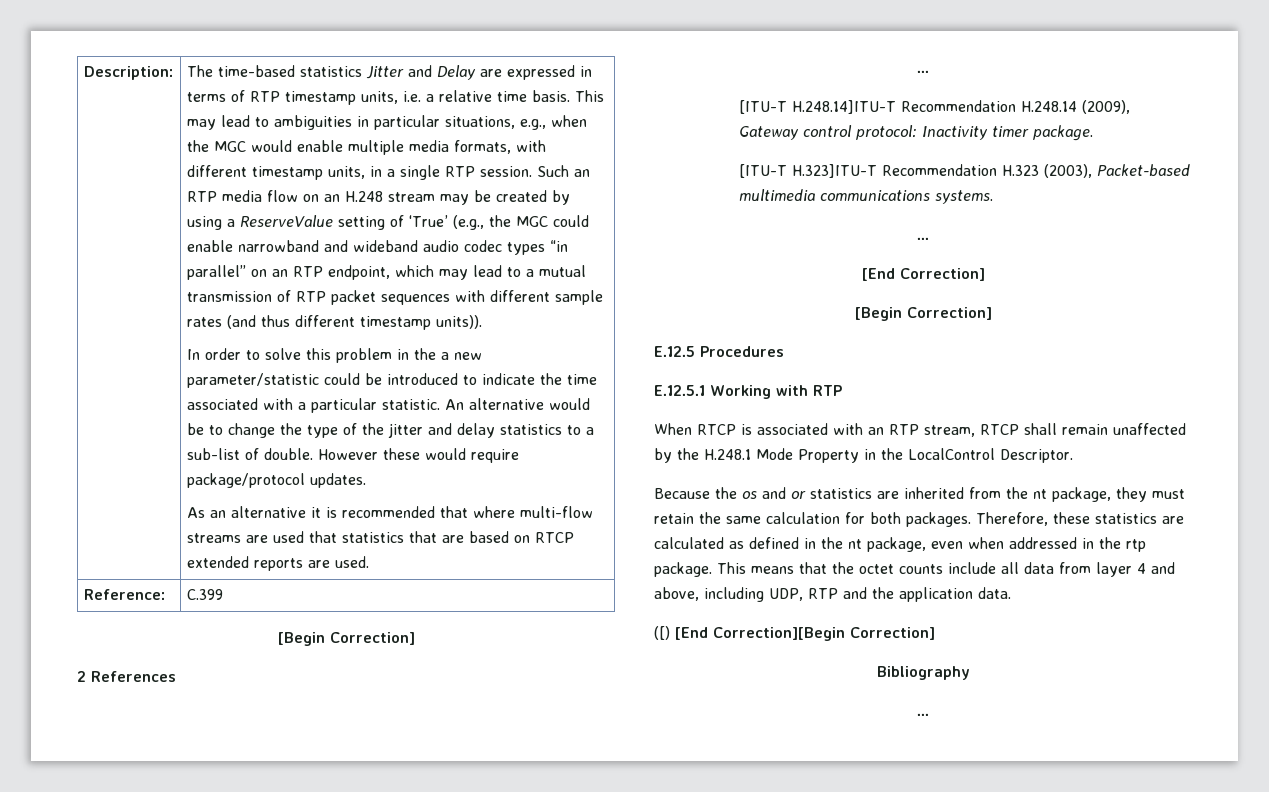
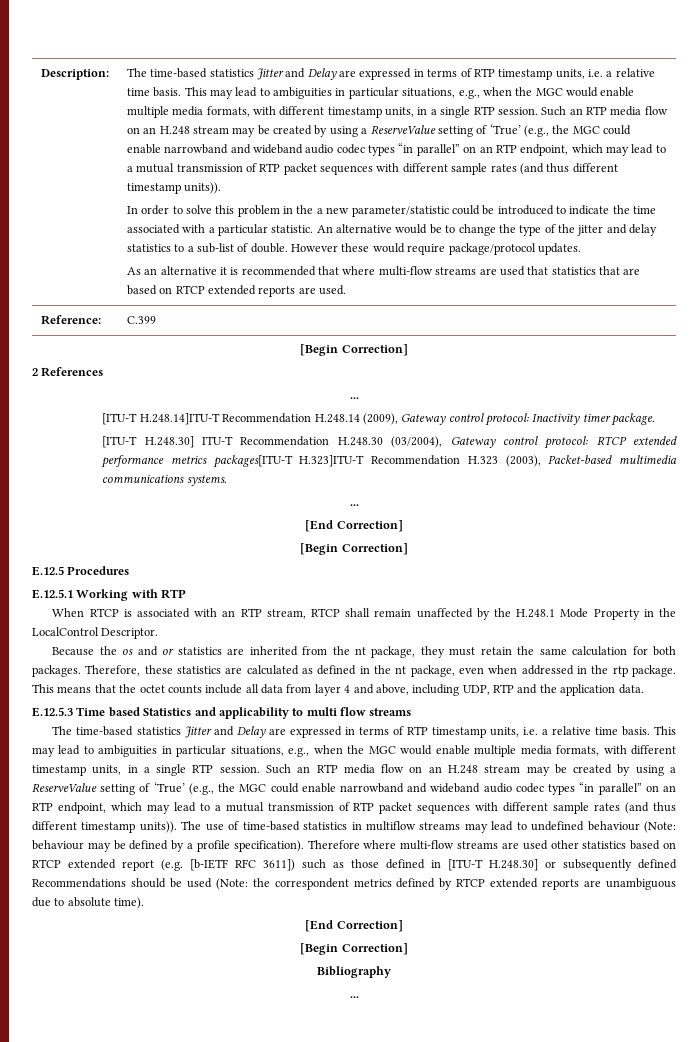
(787, 171) none -> [144,436,677,449] [101,455,293,468] H.248.30] ITU-T Recommendation H.248.30 (03/2004), Gateway control protocol: RTCP extended performance metrics packages[ITU-T
[654,626,845,641] ([) [End Correction][Begin -> [32,707,412,719] [52,726,676,738] [32,745,677,757] [32,764,677,776] [32,782,676,795] [32,802,677,814] [32,821,676,833] [32,840,677,852] [32,859,677,871] [32,878,677,890] [32,897,145,909] [305,920,403,932] [300,943,339,955] E.12.5.3 Time based Statistics and applicability to multi flow streams // The time-based statistics Jitter and Delay are expressed in terms of RTP timestamp units, i.e. a relative time basis. This may lead to ambiguities in particular situations, e.g., when the MGC would enable multiple media formats, with different timestamp units, in a single RTP session. Such an RTP media flow on an H.248 stream may be created by using a ReserveValue setting of ‘True’ (e.g., the MGC could enable narrowband and wideband audio codec types “in parallel” on an RTP endpoint, which may lead to a mutual transmission of RTP packet sequences with different sample rates (and thus different timestamp units)). The use of time-based statistics in multiflow streams may lead to undefined behaviour (Note: behaviour may be defined by a profile specification). Therefore where multi-flow streams are used other statistics based on RTCP extended report (e.g. [b-IETF RFC 3611]) such as those defined in [ITU-T H.248.30] or subsequently defined Recommendations should be used (Note: the correspondent metrics defined by RTCP extended reports are unambiguous due to absolute time). // [End Correction] // [Begin

